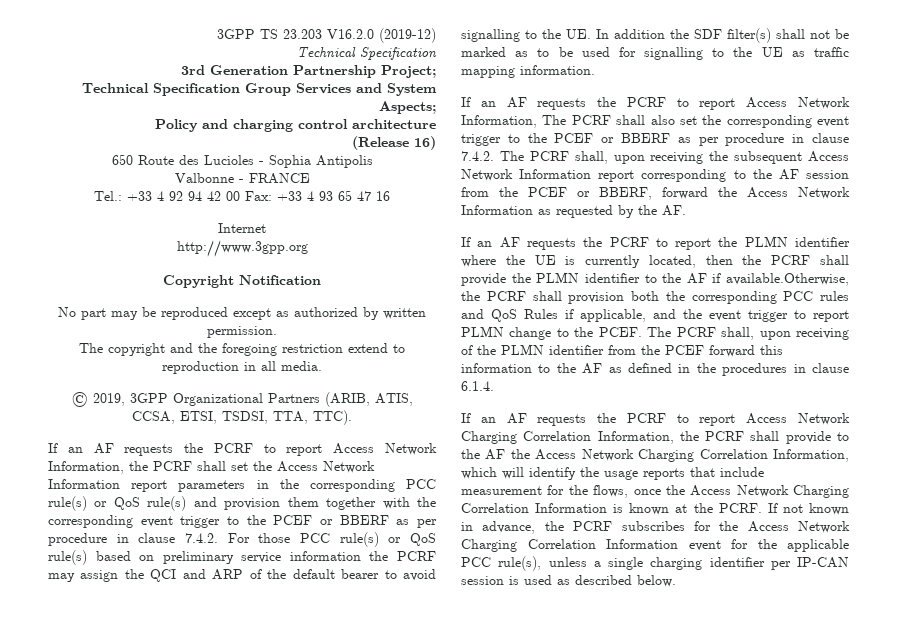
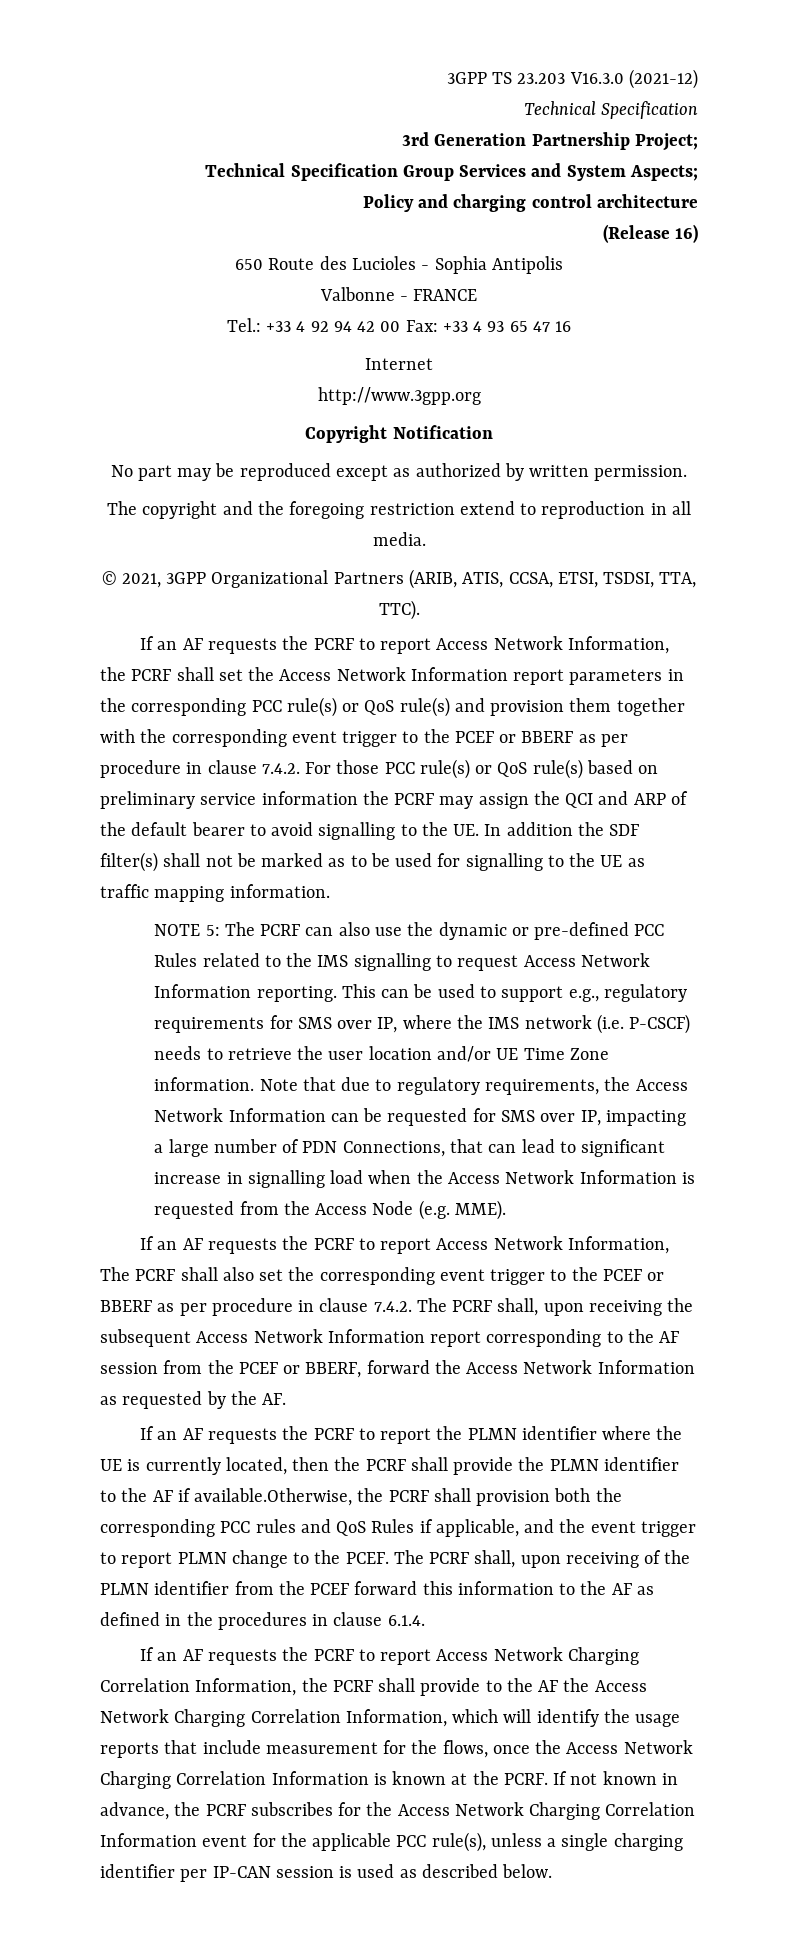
[327,28,436,43] V16.2.0 (2019-12) -> [569,69,698,89] V16.3.0 (2021-12)
[92,393,125,406] 2019, -> [121,573,161,588] 2021,
(595, 70) none -> [154,922,665,940] [154,953,650,971] [154,984,687,1002] [154,1014,691,1034] [154,1046,609,1062] [154,1077,688,1095] [154,1108,686,1126] [154,1139,666,1157] [154,1170,695,1188] [154,1200,506,1220] // NOTE 5: The PCRF can also use the dynamic or pre-defined PCC Rules related to the IMS signalling to request Access Network Information reporting. This can be used to support e.g., regulatory requirements for SMS over IP, where the IMS network (i.e. P-CSCF) needs to retrieve the user location and/or UE Time Zone information. Note that due to regulatory requirements, the Access Network Information can be requested for SMS over IP, impacting a large number of PDN Connections, that can lead to significant increase in signalling load when the Access Network Information is requested from the Access Node (e.g. MME).

